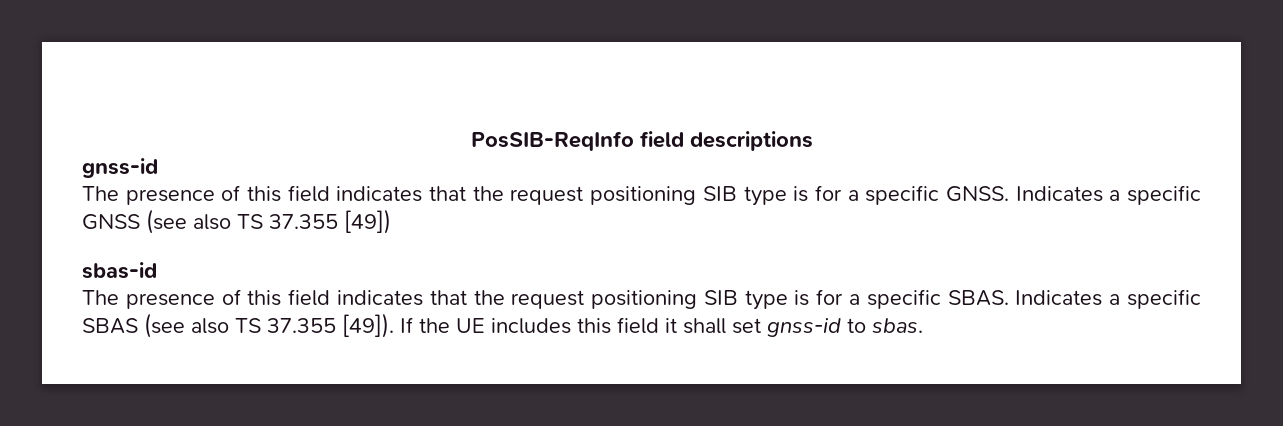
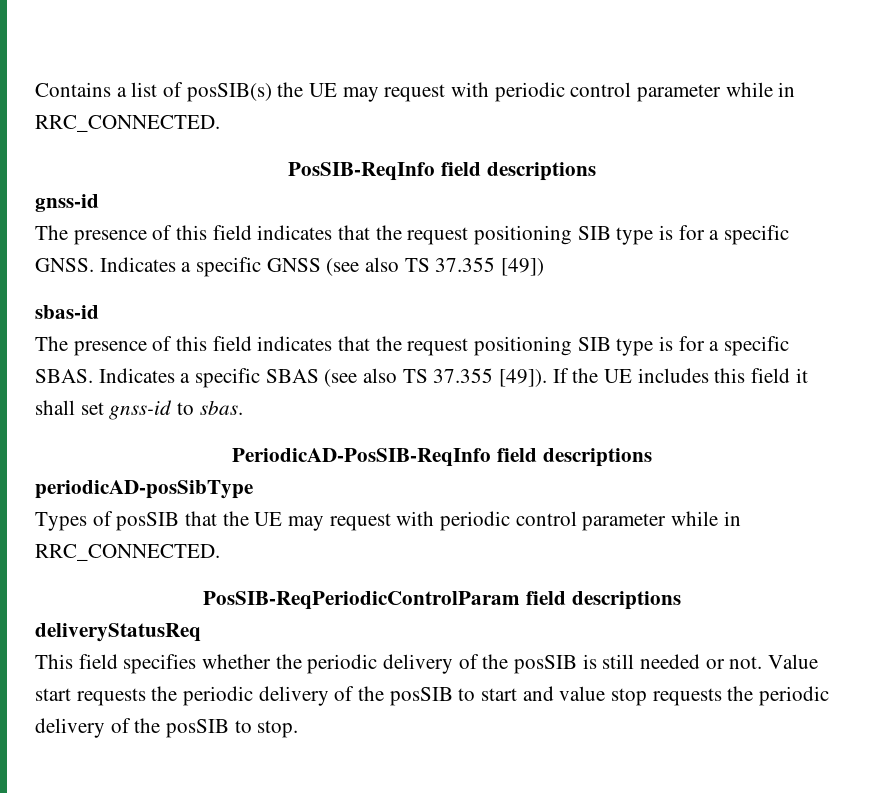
(470, 141) none -> [35,82,796,102] [35,115,220,132] Contains a list of posSIB(s) the UE may request with periodic control parameter while in RRC_CONNECTED. //
(923, 325) none -> [232,448,652,467] [35,480,253,499] [35,511,741,531] [35,544,220,561] [203,591,681,610] [35,623,201,642] [35,654,819,674] [35,686,830,706] [35,718,299,738] // PeriodicAD-PosSIB-ReqInfo field descriptions // periodicAD-posSibType // Types of posSIB that the UE may request with periodic control parameter while in RRC_CONNECTED. // PosSIB-ReqPeriodicControlParam field descriptions // deliveryStatusReq // This field specifies whether the periodic delivery of the posSIB is still needed or not. Value start requests the periodic delivery of the posSIB to start and value stop requests the periodic delivery of the posSIB to stop.

